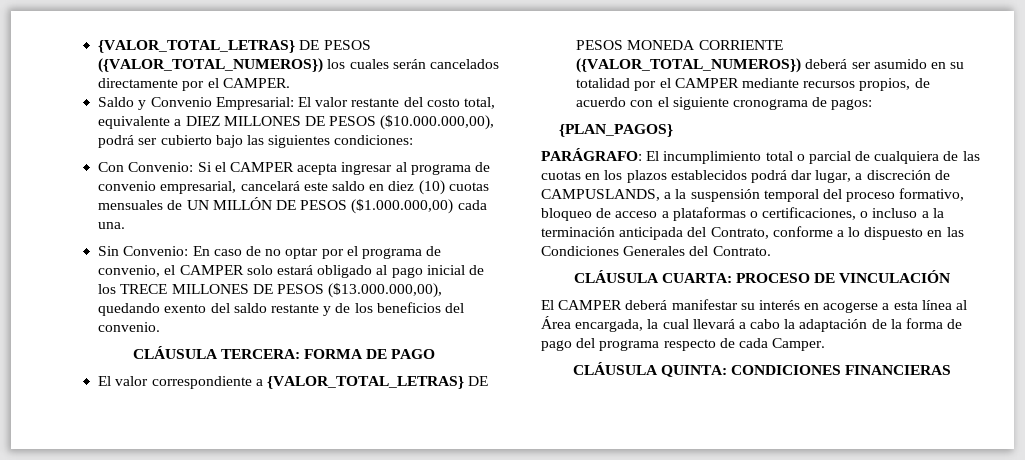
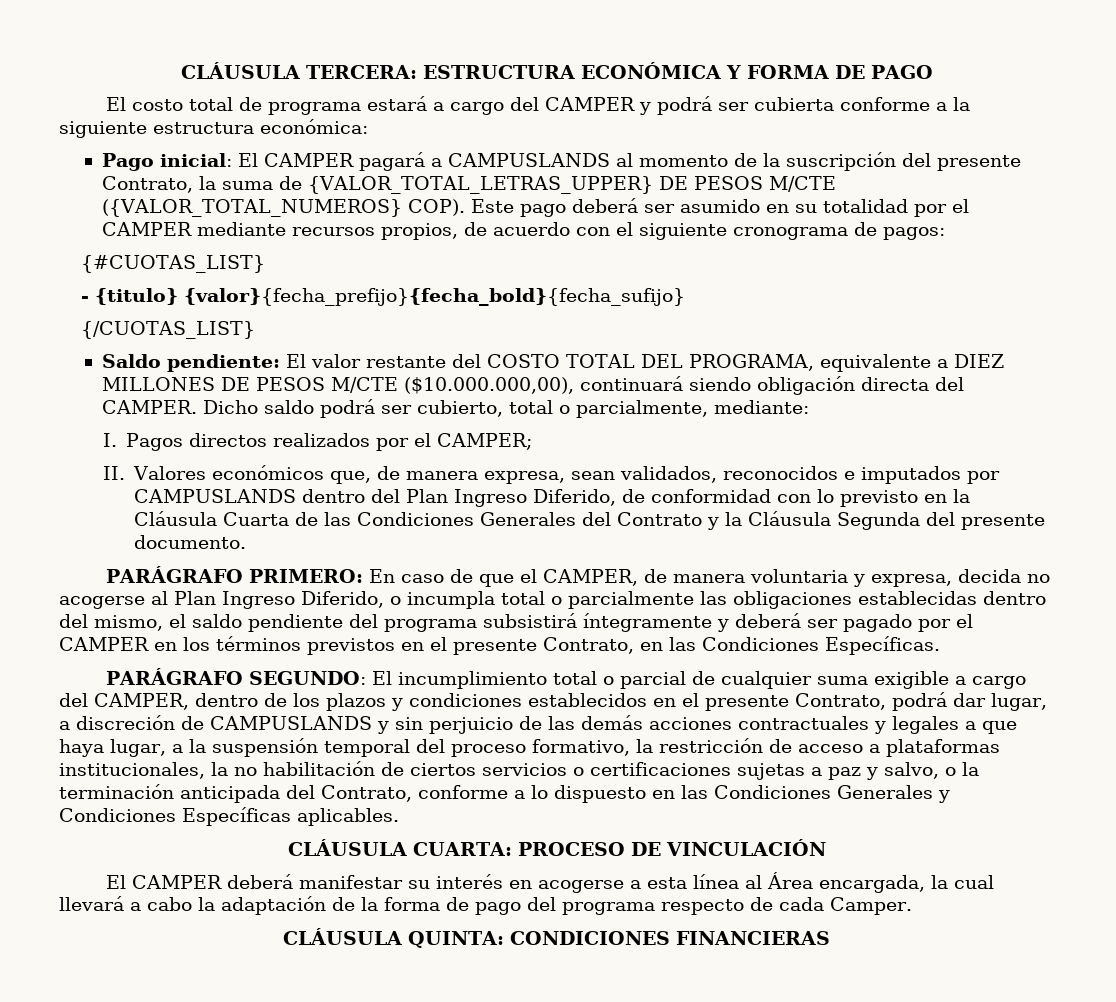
[98,40,371,53] [98,58,499,73] [98,78,290,91] [98,97,495,110] [98,115,495,130] [98,135,414,148] [98,162,490,175] [98,180,489,195] [98,197,487,214] [98,222,126,229] [98,246,442,259] [98,265,484,278] [98,283,443,298] [98,302,464,316] [98,322,161,332] [132,346,436,359] [98,376,489,389] [576,40,783,50] [576,58,802,73] {VALOR_TOTAL_LETRAS} DE PESOS ({VALOR_TOTAL_NUMEROS}) los cuales serán cancelados directamente por el CAMPER. // Saldo y Convenio Empresarial: El valor restante del costo total, equivalente a DIEZ MILLONES DE PESOS ($10.000.000,00), podrá ser cubierto bajo las siguientes condiciones: // Con Convenio: Si el CAMPER acepta ingresar al programa de convenio empresarial, cancelará este saldo en diez (10) cuotas mensuales de UN MILLÓN DE PESOS ($1.000.000,00) cada una. // Sin Convenio: En caso de no optar por el programa de convenio, el CAMPER solo estará obligado al pago inicial de los TRECE MILLONES DE PESOS ($13.000.000,00), quedando exento del saldo restante y de los beneficios del convenio. // CLÁUSULA TERCERA: FORMA DE PAGO // El valor correspondiente a {VALOR_TOTAL_LETRAS} DE PESOS MONEDA CORRIENTE ({VALOR_TOTAL_NUMEROS}) -> [180,62,933,79] [105,96,970,115] [59,119,368,138] [101,152,1021,171] [101,176,836,194] [101,199,566,217] CLÁUSULA TERCERA: ESTRUCTURA ECONÓMICA Y FORMA DE PAGO // El costo total de programa estará a cargo del CAMPER y podrá ser cubierta conforme a la siguiente estructura económica: // Pago inicial: El CAMPER pagará a CAMPUSLANDS al momento de la suscripción del presente Contrato, la suma de {VALOR_TOTAL_LETRAS_UPPER} DE PESOS M/CTE ({VALOR_TOTAL_NUMEROS} COP). Este pago
[559,124,674,137] [541,148,642,161] {PLAN_PAGOS} // PARÁGRAFO: -> [80,255,265,273] [80,288,685,306] [80,321,255,339] [101,354,1004,372] [101,376,964,395] [101,399,809,418] [102,433,533,451] [102,465,1001,484] [134,489,971,507] [134,511,1046,530] [134,535,247,549] [105,566,1050,587] [59,591,1046,609] [59,613,973,632] [59,636,940,655] [105,668,366,685] {#CUOTAS_LIST} // - {titulo} {valor}{fecha_prefijo}{fecha_bold}{fecha_sufijo} // {/CUOTAS_LIST} // Saldo pendiente: El valor restante del COSTO TOTAL DEL PROGRAMA, equivalente a DIEZ MILLONES DE PESOS M/CTE ($10.000.000,00), continuará siendo obligación directa del CAMPER. Dicho saldo podrá ser cubierto, total o parcialmente, mediante: // I. Pagos directos realizados por el CAMPER; // II. Valores económicos que, de manera expresa, sean validados, reconocidos e imputados por CAMPUSLANDS dentro del Plan Ingreso Diferido, de conformidad con lo previsto en la Cláusula Cuarta de las Condiciones Generales del Contrato y la Cláusula Segunda del presente documento. // PARÁGRAFO PRIMERO: En caso de que el CAMPER, de manera voluntaria y expresa, decida no acogerse al Plan Ingreso Diferido, o incumpla total o parcialmente las obligaciones establecidas dentro del mismo, el saldo pendiente del programa subsistirá íntegramente y deberá ser pagado por el CAMPER en los términos previstos en el presente Contrato, en las Condiciones Específicas. // PARÁGRAFO SEGUNDO:
[874,151,980,164] [541,170,747,183] cualquiera de las cuotas en los plazos establecidos -> [720,671,1026,689] [59,693,886,711] cualquier suma exigible a cargo del CAMPER, dentro de los plazos y condiciones establecidos en el presente Contrato,
[541,189,660,201] CAMPUSLANDS, -> [210,715,1017,734] [59,739,166,757] CAMPUSLANDS y sin perjuicio de las demás acciones contractuales y legales a que haya lugar,
[541,208,592,221] bloqueo -> [635,738,763,753] la restricción
[749,207,929,220] o certificaciones, o incluso a -> [59,761,956,780] institucionales, la no habilitación de ciertos servicios o certificaciones sujetas a paz y salvo, o
[689,246,771,256] del Contrato. -> [938,790,950,803] [59,807,399,826] y Condiciones Específicas aplicables.

